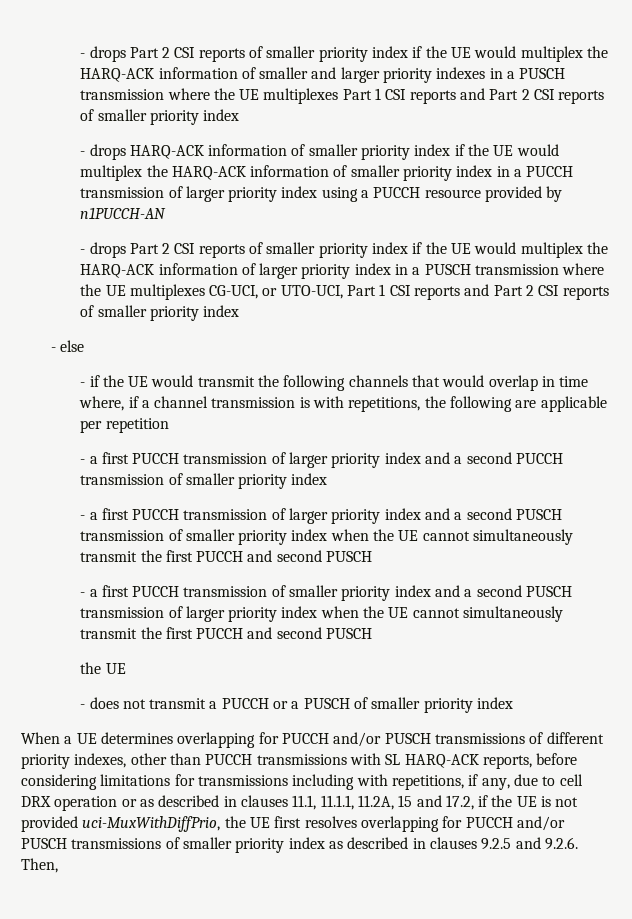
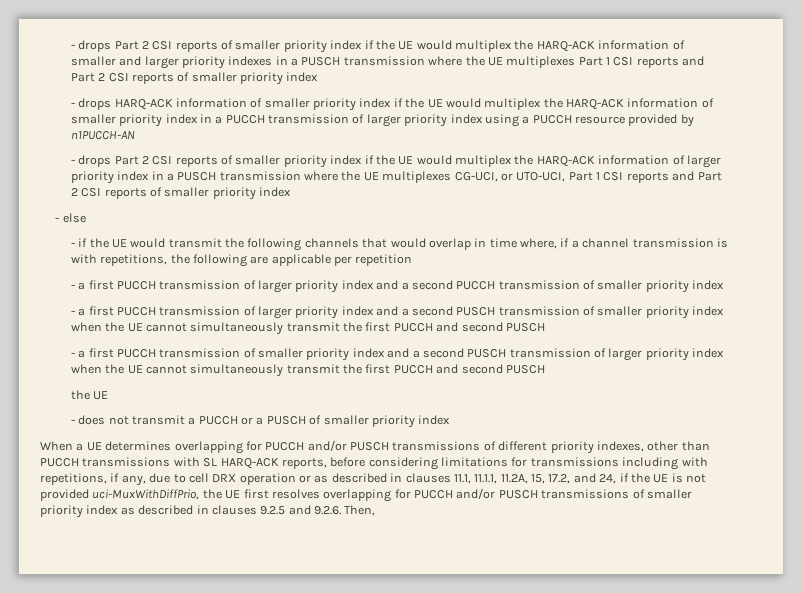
[398,795,474,810] 15 and 17.2, -> [531,473,617,484] 15, 17.2, and 24,

